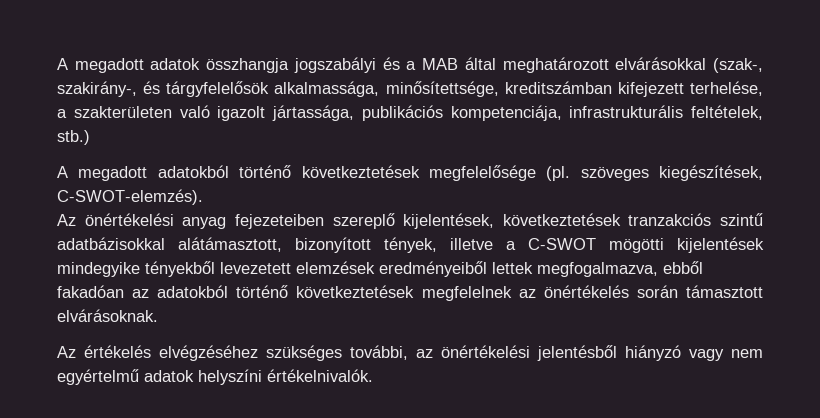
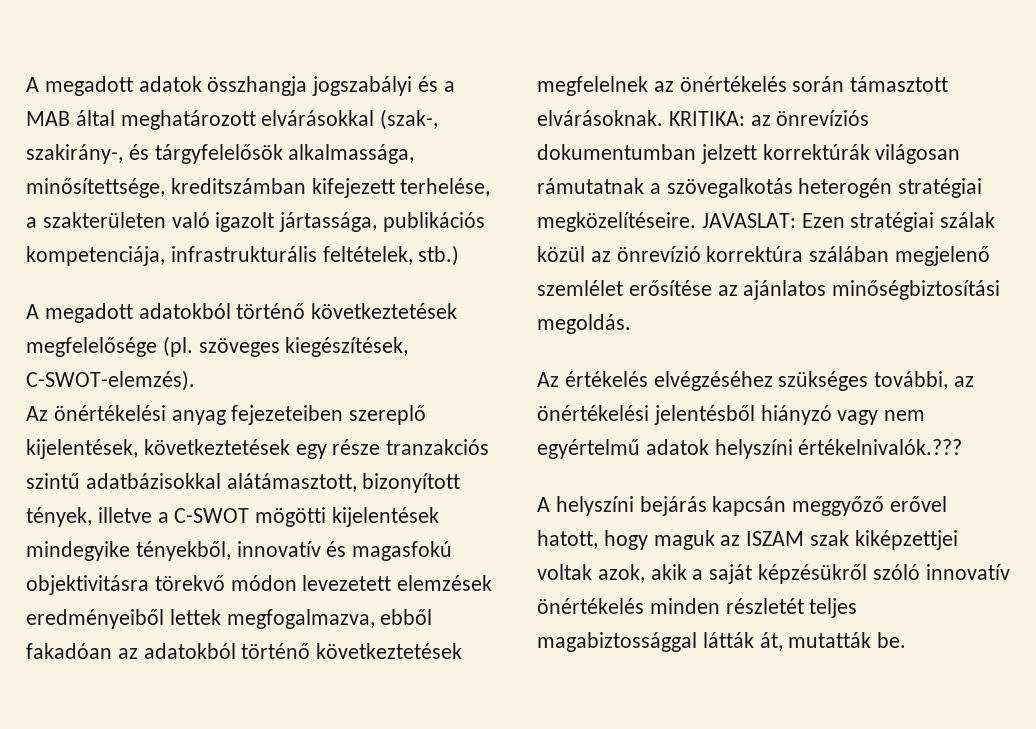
(621, 219) none -> [295,439,381,459] egy része
[145,261,215,277] tényekből -> [135,541,453,561] [26,575,297,595] tényekből, innovatív és magasfokú objektivitásra törekvő módon
(158, 315) none -> [668,110,870,126] [537,144,961,164] [537,178,983,198] [537,212,996,232] [537,246,991,266] [537,280,1001,300] [537,314,631,334] KRITIKA: az önrevíziós dokumentumban jelzett korrektúrák világosan rámutatnak a szövegalkotás heterogén stratégiai megközelítéseire. JAVASLAT: Ezen stratégiai szálak közül az önrevízió korrektúra szálában megjelenő szemlélet erősítése az ajánlatos minőségbiztosítási megoldás.
[267,369,373,382] értékelnivalók. -> [798,439,963,455] [537,496,948,516] [537,530,958,550] [537,564,1010,584] [537,598,858,618] [537,632,907,652] értékelnivalók.??? // A helyszíni bejárás kapcsán meggyőző erővel hatott, hogy maguk az ISZAM szak kiképzettjei voltak azok, akik a saját képzésükről szóló innovatív önértékelés minden részletét teljes magabiztossággal látták át, mutatták be.

